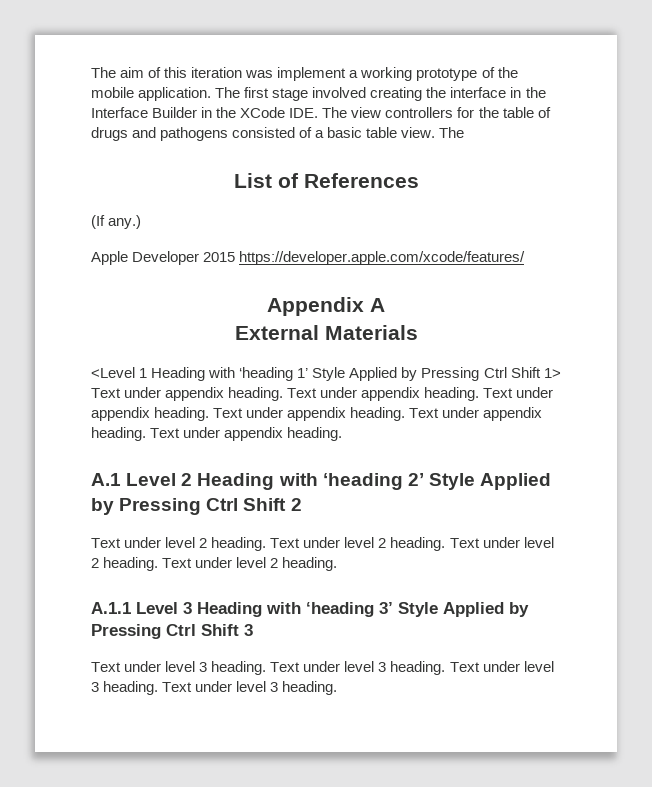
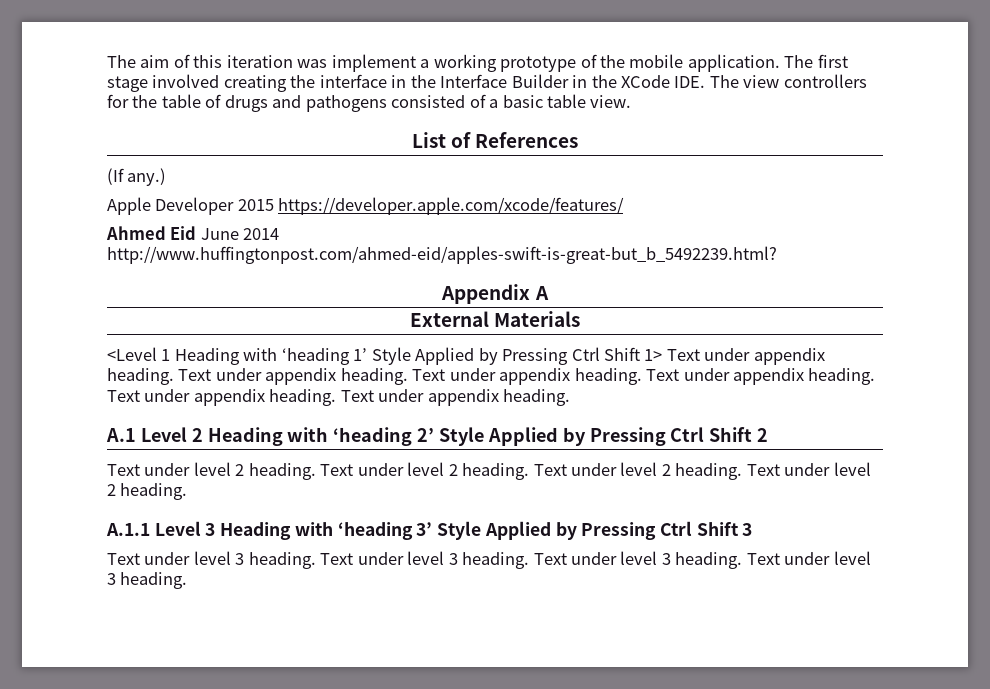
[439,127,465,138] The -> (632, 101) none
(526, 258) none -> [106,226,280,240] [107,246,777,264] // Ahmed Eid June 2014 http://www.huffingtonpost.com/ahmed-eid/apples-swift-is-great-but_b_5492239.html?

